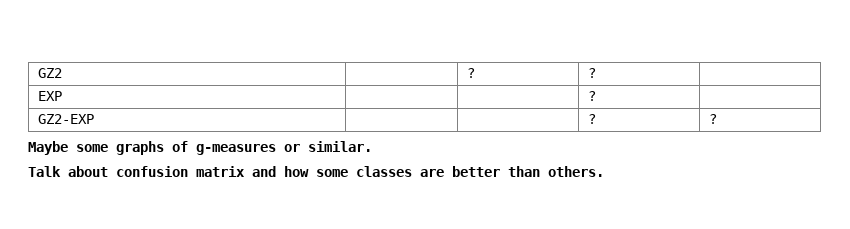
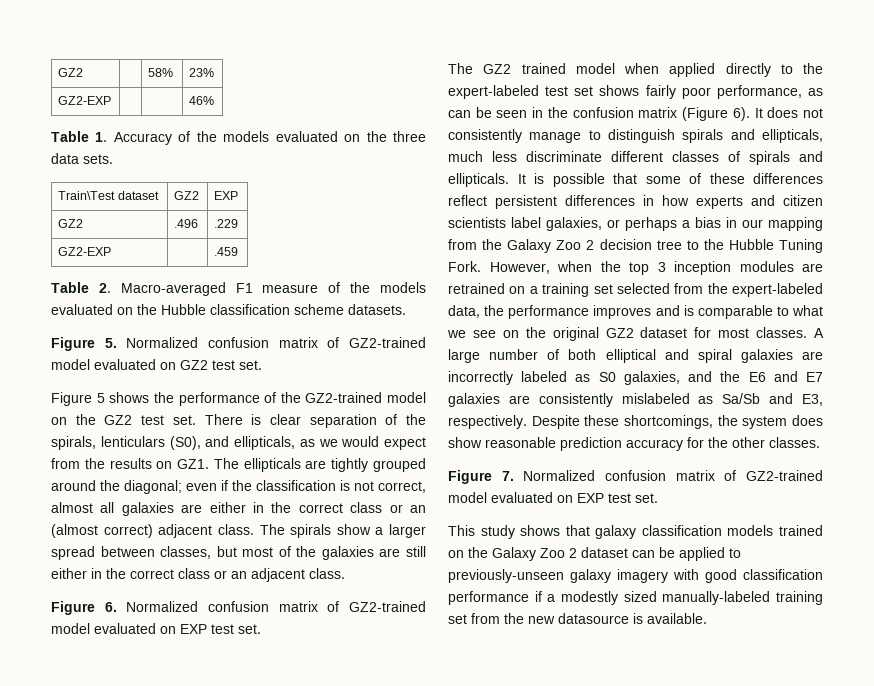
[467,68,476,78] [588,68,597,78] [38,91,63,101] [588,91,597,101] [38,114,95,124] [588,114,597,124] [709,114,718,124] [28,141,372,155] [28,166,604,177] ? | ? | // EXP | | | ? | // GZ2-EXP | | | ? | ? // Maybe some graphs of g-measures or similar. // Talk about confusion matrix and how some classes are better than others. -> [148,68,174,77] [189,68,215,77] [58,96,112,105] [189,96,215,105] [51,131,427,145] [51,153,113,164] [58,191,159,200] [174,191,200,200] [214,191,239,200] [58,219,84,228] [174,219,199,228] [214,219,239,228] [58,247,112,256] [214,247,239,256] [51,282,426,296] [51,304,406,315] [51,337,426,351] [51,359,262,370] [51,392,426,406] [51,414,426,428] [51,436,426,450] [51,458,426,472] [51,480,426,494] [51,502,426,516] [51,524,426,538] [51,546,426,560] [51,568,345,582] [51,601,426,615] [51,623,261,634] [448,63,823,77] [448,85,823,99] [448,107,824,121] [448,129,823,143] [448,151,823,165] [448,173,823,187] [448,195,823,209] [448,217,823,231] [448,239,823,253] [448,261,823,275] [448,283,823,297] [448,305,823,319] [447,327,824,341] [448,349,823,363] [448,371,823,385] [448,393,823,407] [448,415,823,429] [448,437,820,451] [448,470,823,484] [448,492,658,503] [448,525,823,539] [448,547,741,561] [448,569,823,583] [448,591,823,605] [448,613,707,624] 58% | 23% // GZ2-EXP | | | 46% // Table 1. Accuracy of the models evaluated on the three data sets. // Train\Test dataset | GZ2 | EXP // GZ2 | .496 | .229 // GZ2-EXP | | .459 // Table 2. Macro-averaged F1 measure of the models evaluated on the Hubble classification scheme datasets. // Figure 5. Normalized confusion matrix of GZ2-trained model evaluated on GZ2 test set. // Figure 5 shows the performance of the GZ2-trained model on the GZ2 test set. There is clear separation of the spirals, lenticulars (S0), and ellipticals, as we would expect from the results on GZ1. The ellipticals are tightly grouped around the diagonal; even if the classification is not correct, almost all galaxies are either in the correct class or an (almost correct) adjacent class. The spirals show a larger spread between classes, but most of the galaxies are still either in the correct class or an adjacent class. // Figure 6. Normalized confusion matrix of GZ2-trained model evaluated on EXP test set. // The GZ2 trained model when applied directly to the expert-labeled test set shows fairly poor performance, as can be seen in the confusion matrix (Figure 6). It does not consistently manage to distinguish spirals and ellipticals, much less discriminate different classes of spirals and ellipticals. It is possible that some of these differences reflect persistent differences in how experts and citizen scientists label galaxies, or perhaps a bias in our mapping from the Galaxy Zoo 2 decision tree to the Hubble Tuning Fork. However, when the top 3 inception modules are retrained on a training set selected from the expert-labeled data, the performance improves and is comparable to what we see on the original GZ2 dataset for most classes. A large number of both elliptical and spiral galaxies are incorrectly labeled as S0 galaxies, and the E6 and E7 galaxies are consistently mislabeled as Sa/Sb and E3, respectively. Despite these shortcomings, the system does show reasonable prediction accuracy for the other classes. // Figure 7. Normalized confusion matrix of GZ2-trained model evaluated on EXP test set. // This study shows that galaxy classification models trained on the Galaxy Zoo 2 dataset can be applied to previously-unseen galaxy imagery with good classification performance if a modestly sized manually-labeled training set from the new datasource is available.

